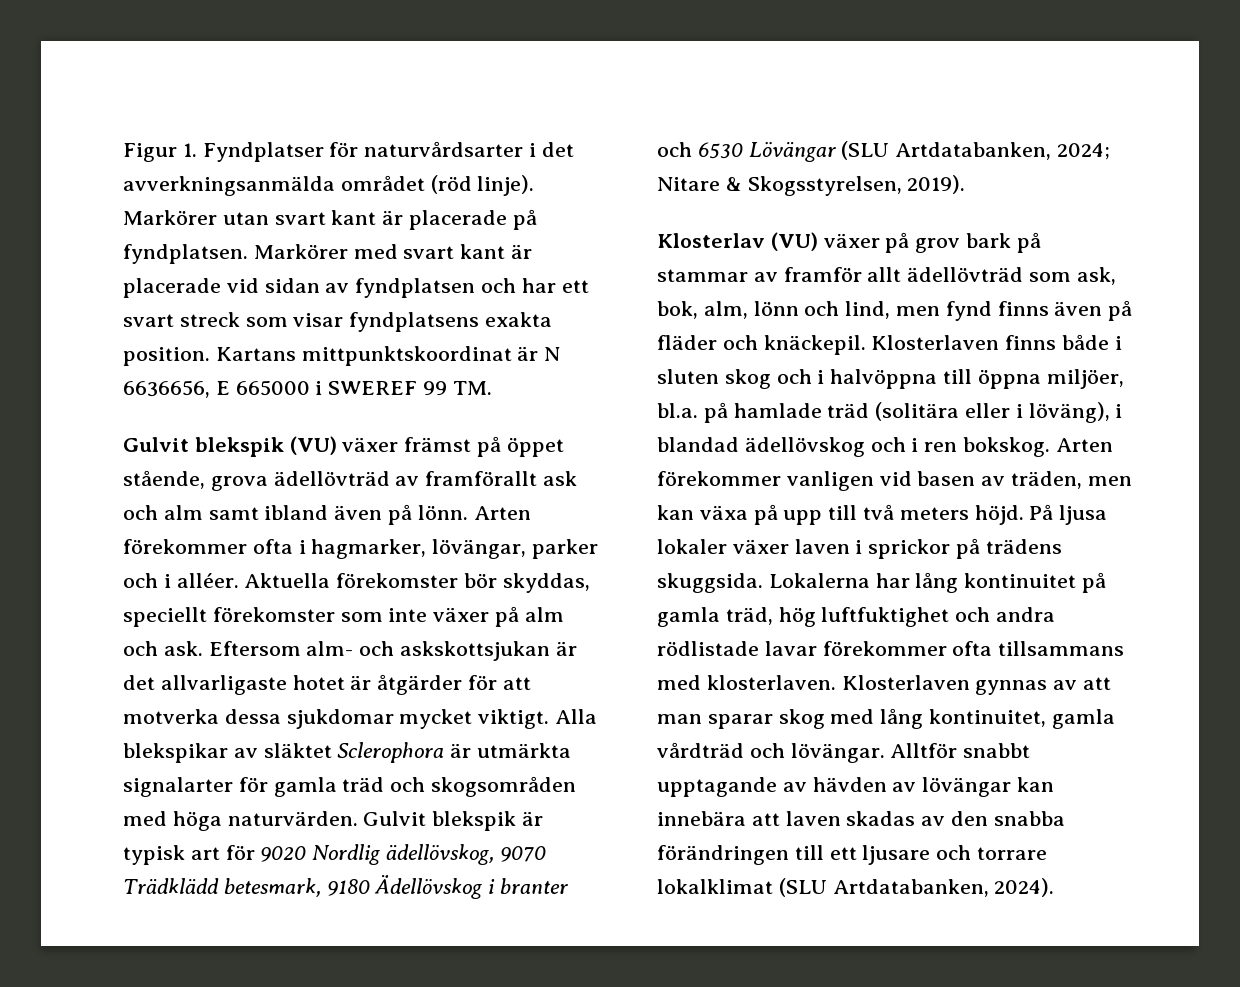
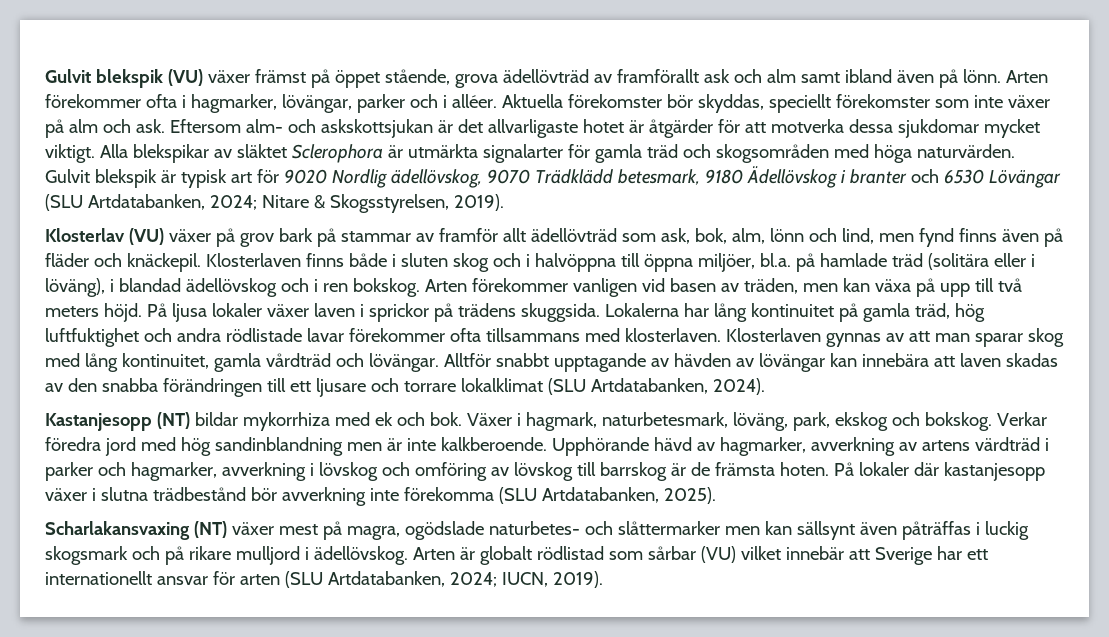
[123,141,574,162] [123,175,535,196] [123,209,537,230] [123,244,533,264] [123,278,589,298] [123,312,553,332] [123,346,561,366] [123,380,492,398] Figur 1. Fyndplatser för naturvårdsarter i det avverkningsanmälda området (röd linje). Markörer utan svart kant är placerade på fyndplatsen. Markörer med svart kant är placerade vid sidan av fyndplatsen och har ett svart streck som visar fyndplatsens exakta position. Kartans mittpunktskoordinat är N 6636656, E 665000 i SWEREF 99 TM. // -> (45, 76) none
(1055, 887) none -> [45,412,1047,431] [45,437,1049,456] [45,462,1045,481] [45,487,716,506] [45,521,1029,540] [45,546,988,565] [45,571,603,588] // Kastanjesopp (NT) bildar mykorrhiza med ek och bok. Växer i hagmark, naturbetesmark, löväng, park, ekskog och bokskog. Verkar föredra jord med hög sandinblandning men är inte kalkberoende. Upphörande hävd av hagmarker, avverkning av artens värdträd i parker och hagmarker, avverkning i lövskog och omföring av lövskog till barrskog är de främsta hoten. På lokaler där kastanjesopp växer i slutna trädbestånd bör avverkning inte förekomma (SLU Artdatabanken, 2025). // Scharlakansvaxing (NT) växer mest på magra, ogödslade naturbetes- och slåttermarker men kan sällsynt även påträffas i luckig skogsmark och på rikare mulljord i ädellövskog. Arten är globalt rödlistad som sårbar (VU) vilket innebär att Sverige har ett internationellt ansvar för arten (SLU Artdatabanken, 2024; IUCN, 2019).

